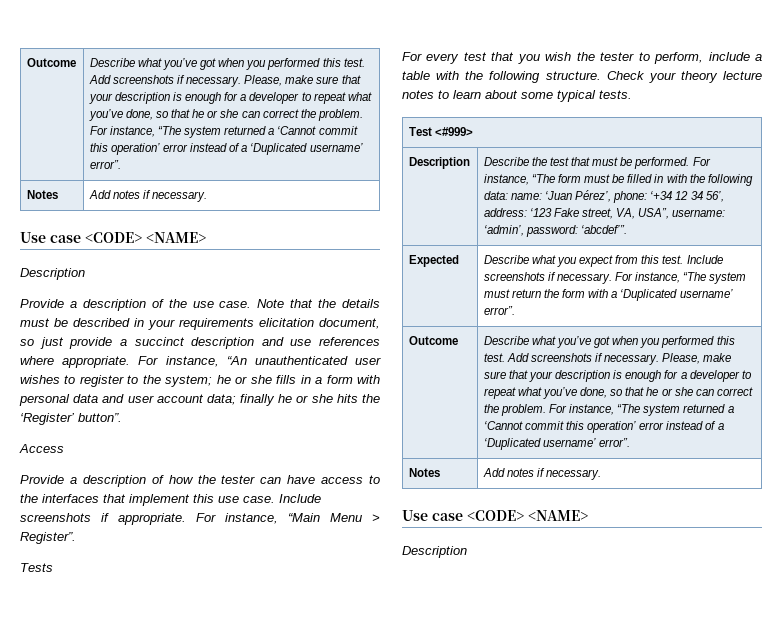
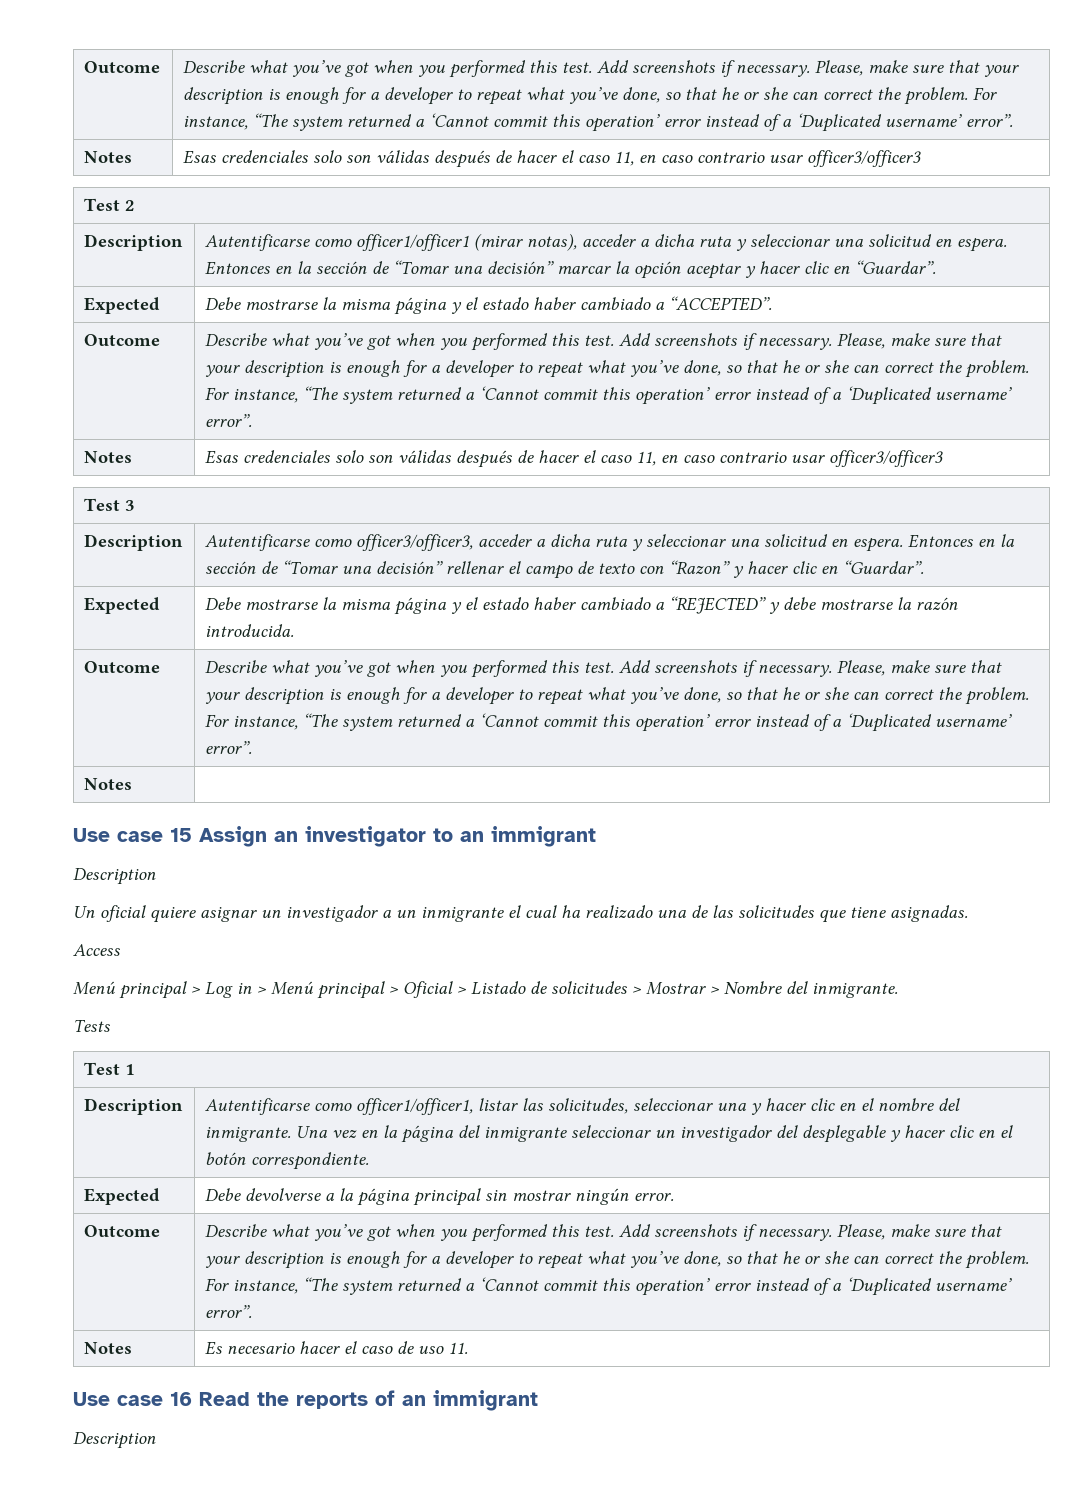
[88,190,208,202] [20,232,206,243] [20,268,85,280] [20,299,380,311] [20,318,380,330] [20,337,380,349] [20,356,381,368] [20,375,380,387] [19,394,381,406] [20,413,122,425] [19,444,64,453] [20,475,380,487] [20,494,321,506] [20,513,380,525] [20,532,76,544] [20,563,53,572] [402,52,762,64] [402,71,762,83] [402,90,632,102] [408,127,473,136] [408,157,470,169] [483,157,711,169] [483,174,753,186] [483,190,724,203] [483,208,726,219] [483,225,628,237] [408,255,459,267] [483,255,723,267] [483,272,747,284] [483,289,733,301] [483,306,515,315] Add notes if necessary. // Use case <CODE> <NAME> // Description // Provide a description of the use case. Note that the details must be described in your requirements elicitation document, so just provide a succinct description and use references where appropriate. For instance, “An unauthenticated user wishes to register to the system; he or she fills in a form with personal data and user account data; finally he or she hits the ‘Register’ button”. // Access // Provide a description of how the tester can have access to the interfaces that implement this use case. Include screenshots if appropriate. For instance, “Main Menu > Register”. // Tests // For every test that you wish the tester to perform, include a table with the following structure. Check your theory lecture notes to learn about some typical tests. // Test <#999> // Description | Describe the test that must be performed. For instance, “The form must be filled in with the following data: name: ‘Juan Pérez’, phone: ‘+34 12 34 56’, address: ‘123 Fake street, VA, USA”, username: ‘admin’, password: ‘abcdef’”. // Expected | Describe what you expect from this test. Include screenshots if necessary. For instance, “The system must return the form with a ‘Duplicated username’ error”. -> [183,150,922,168] [84,198,136,211] [84,234,184,251] [205,233,1008,252] [205,260,937,279] [84,297,161,314] [205,296,773,315] Esas credenciales solo son válidas después de hacer el caso 11, en caso contrario usar officer3/officer3 // Test 2 // Description | Autentificarse como officer1/officer1 (mirar notas), acceder a dicha ruta y seleccionar una solicitud en espera. Entonces en la sección de “Tomar una decisión” marcar la opción aceptar y hacer clic en “Guardar”. // Expected | Debe mostrarse la misma página y el estado haber cambiado a “ACCEPTED”.
[482,468,602,480] [402,510,588,521] Add notes if necessary. // Use case <CODE> <NAME> -> [205,450,944,468] [84,498,136,511] [84,534,184,551] [205,534,1016,552] [205,560,925,579] [84,597,161,614] [205,596,959,615] [205,624,295,637] [84,661,161,674] [205,660,1003,678] [205,687,1030,705] [205,713,1013,732] [205,741,253,754] [84,778,133,790] [73,826,596,847] [73,868,156,885] [73,905,968,923] [73,944,120,956] [73,981,898,999] [73,1019,110,1032] [84,1062,136,1075] [84,1098,184,1115] [205,1098,961,1115] [205,1125,1014,1143] [205,1152,370,1170] [84,1188,161,1205] [205,1188,675,1206] [84,1225,161,1238] [205,1224,1003,1242] [205,1251,1030,1269] [205,1277,1013,1296] [205,1305,253,1318] [84,1342,133,1354] [205,1341,469,1355] [73,1390,538,1411] Esas credenciales solo son válidas después de hacer el caso 11, en caso contrario usar officer3/officer3 // Test 3 // Description | Autentificarse como officer3/officer3, acceder a dicha ruta y seleccionar una solicitud en espera. Entonces en la sección de “Tomar una decisión” rellenar el campo de texto con “Razon” y hacer clic en “Guardar”. // Expected | Debe mostrarse la misma página y el estado haber cambiado a “REJECTED” y debe mostrarse la razón introducida. // Outcome | Describe what you’ve got when you performed this test. Add screenshots if necessary. Please, make sure that your description is enough for a developer to repeat what you’ve done, so that he or she can correct the problem. For instance, “The system returned a ‘Cannot commit this operation’ error instead of a ‘Duplicated username’ error”. // Notes | // Use case 15 Assign an investigator to an immigrant // Description // Un oficial quiere asignar un investigador a un inmigrante el cual ha realizado una de las solicitudes que tiene asignadas. // Access // Menú principal > Log in > Menú principal > Oficial > Listado de solicitudes > Mostrar > Nombre del inmigrante. // Tests // Test 1 // Description | Autentificarse como officer1/officer1, listar las solicitudes, seleccionar una y hacer clic en el nombre del inmigrante. Una vez en la página del inmigrante seleccionar un investigador del desplegable y hacer clic en el botón correspondiente. // Expected | Debe devolverse a la página principal sin mostrar ningún error. // Outcome | Describe what you’ve got when you performed this test. Add screenshots if necessary. Please, make sure that your description is enough for a developer to repeat what you’ve done, so that he or she can correct the problem. For instance, “The system returned a ‘Cannot commit this operation’ error instead of a ‘Duplicated username’ error”. // Notes | Es necesario hacer el caso de uso 11. // Use case 16 Read the reports of an immigrant

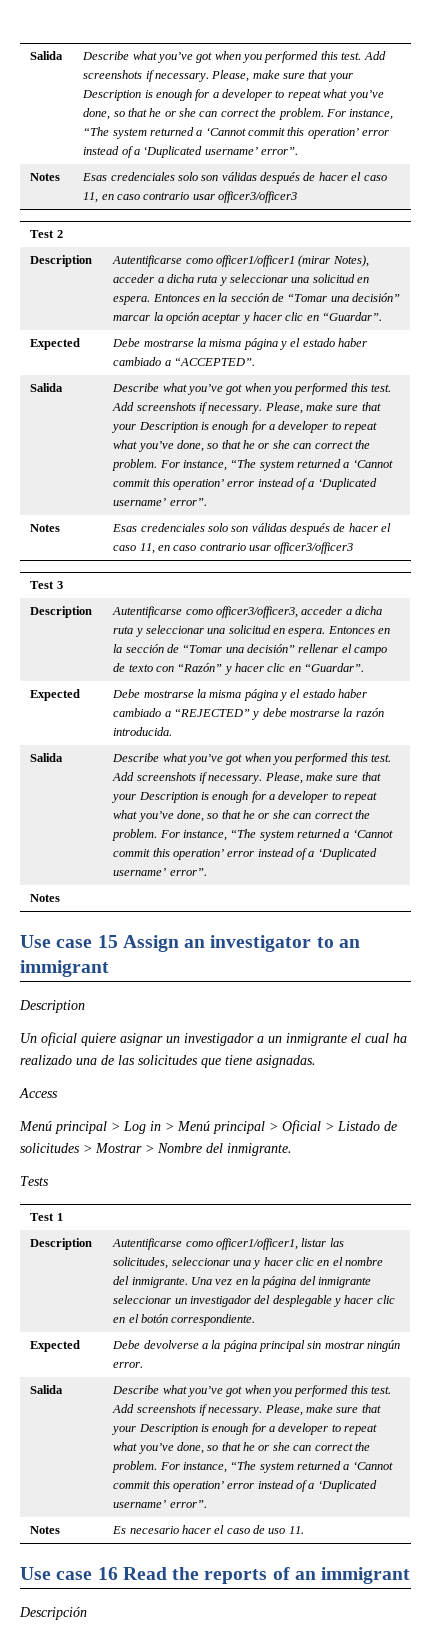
[84,61,161,74] Outcome -> [30,51,64,60] Salida
[183,87,264,105] description -> [82,90,142,101] Description
[527,233,578,251] notas), -> [332,255,369,267] Notes),
[84,334,161,347] Outcome -> [30,383,64,392] Salida
[244,360,325,378] description -> [138,422,198,433] Description
[669,560,731,574] “Razon” -> [177,663,223,672] “Razón”
[84,661,161,674] Outcome -> [30,753,64,762] Salida
[244,687,325,705] description -> [138,792,198,803] Description
[84,1225,161,1238] Outcome -> [30,1385,64,1394] Salida
[244,1251,325,1269] description -> [138,1424,198,1435] Description
[73,1432,156,1449] Description -> [19,1607,87,1620] Descripción

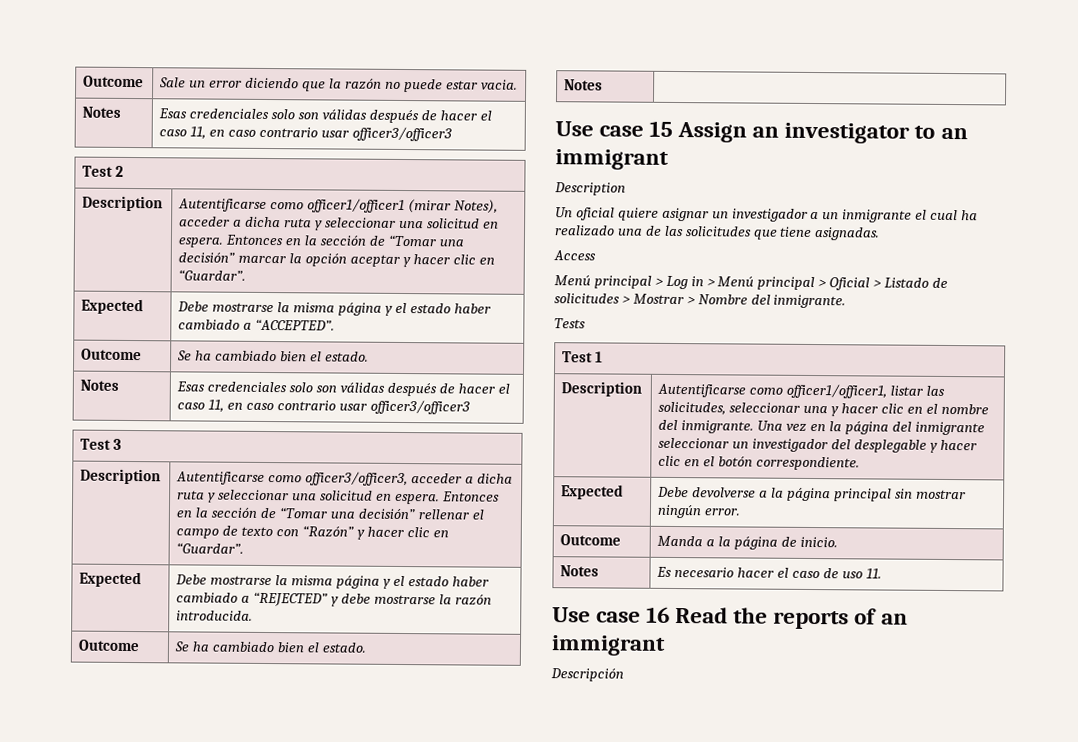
[30,51,64,60] [82,51,386,63] [83,70,353,82] [82,89,384,101] [83,108,394,120] [83,127,390,139] [83,146,299,158] Salida | Describe what you’ve got when you performed this test. Add screenshots if necessary. Please, make sure that your Description is enough for a developer to repeat what you’ve done, so that he or she can correct the problem. For instance, “The system returned a ‘Cannot commit this operation’ error instead of a ‘Duplicated username’ error”. -> [83,75,145,88] [159,77,518,93] Outcome | Sale un error diciendo que la razón no puede estar vacia.
[30,383,64,392] [112,383,392,395] [112,402,381,414] [111,421,378,433] [113,440,370,452] [112,459,393,471] [113,478,377,490] [113,498,207,506] Salida | Describe what you’ve got when you performed this test. Add screenshots if necessary. Please, make sure that your Description is enough for a developer to repeat what you’ve done, so that he or she can correct the problem. For instance, “The system returned a ‘Cannot commit this operation’ error instead of a ‘Duplicated username’ error”. -> [81,348,143,361] [177,350,369,362] Outcome | Se ha cambiado bien el estado.
[30,753,64,762] [112,753,392,765] [112,772,381,784] [111,791,378,803] [113,810,370,822] [112,829,393,841] [113,848,377,860] [113,868,207,876] Salida | Describe what you’ve got when you performed this test. Add screenshots if necessary. Please, make sure that your Description is enough for a developer to repeat what you’ve done, so that he or she can correct the problem. For instance, “The system returned a ‘Cannot commit this operation’ error instead of a ‘Duplicated username’ error”. -> [78,639,141,652] [174,641,367,653] Outcome | Se ha cambiado bien el estado.
[30,1385,64,1394] [112,1385,392,1397] [112,1404,381,1416] [111,1423,378,1435] [113,1442,370,1454] [112,1461,393,1473] [113,1480,377,1492] [113,1500,207,1508] Salida | Describe what you’ve got when you performed this test. Add screenshots if necessary. Please, make sure that your Description is enough for a developer to repeat what you’ve done, so that he or she can correct the problem. For instance, “The system returned a ‘Cannot commit this operation’ error instead of a ‘Duplicated username’ error”. -> [560,534,622,546] [657,535,838,550] Outcome | Manda a la página de inicio.

